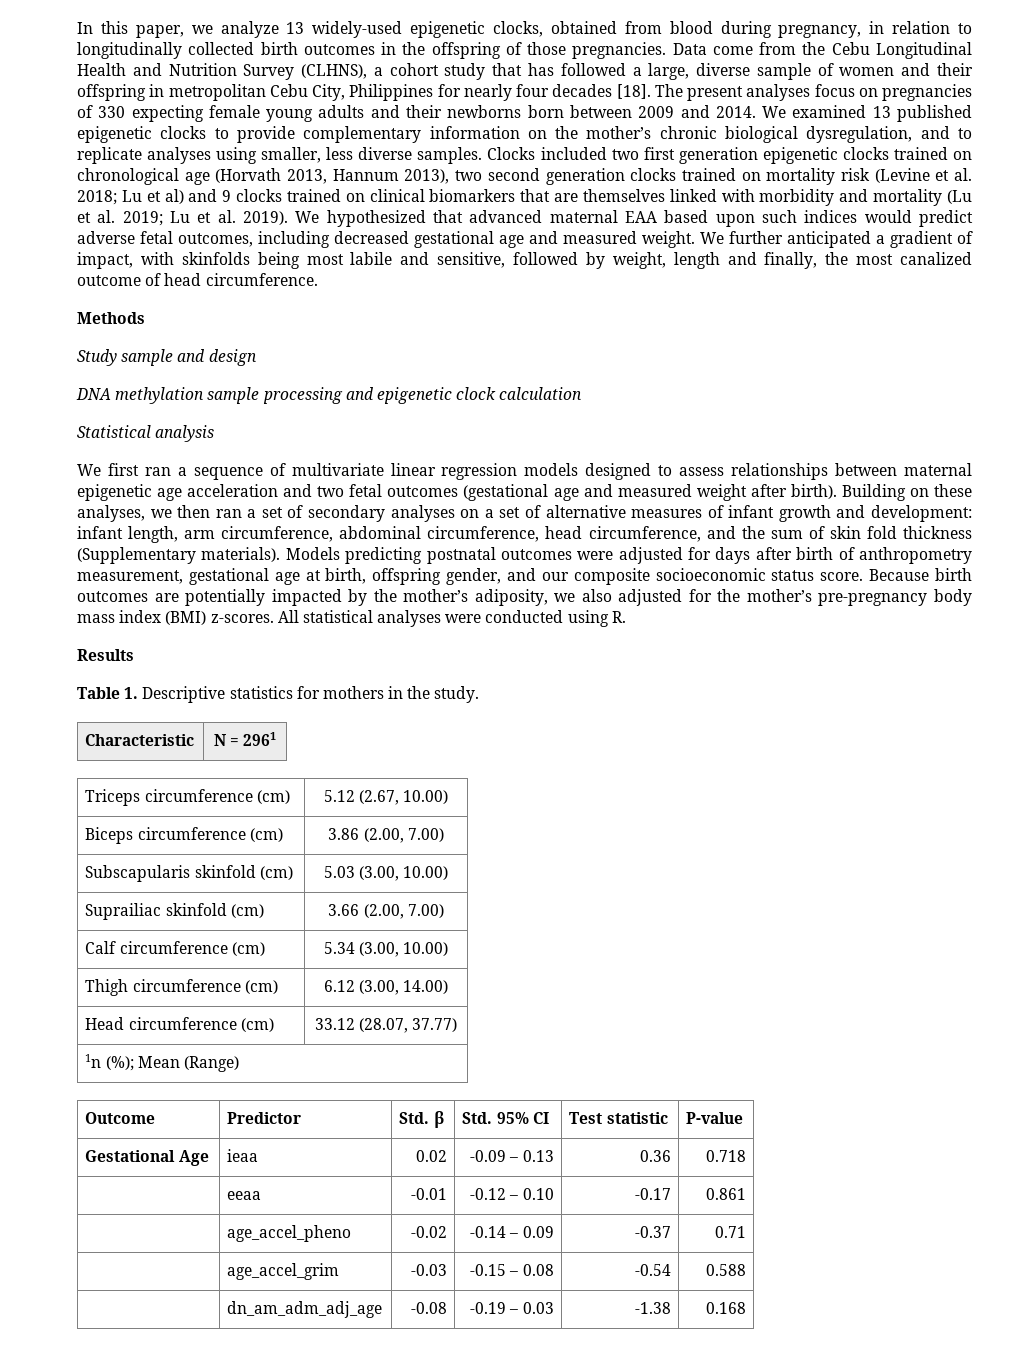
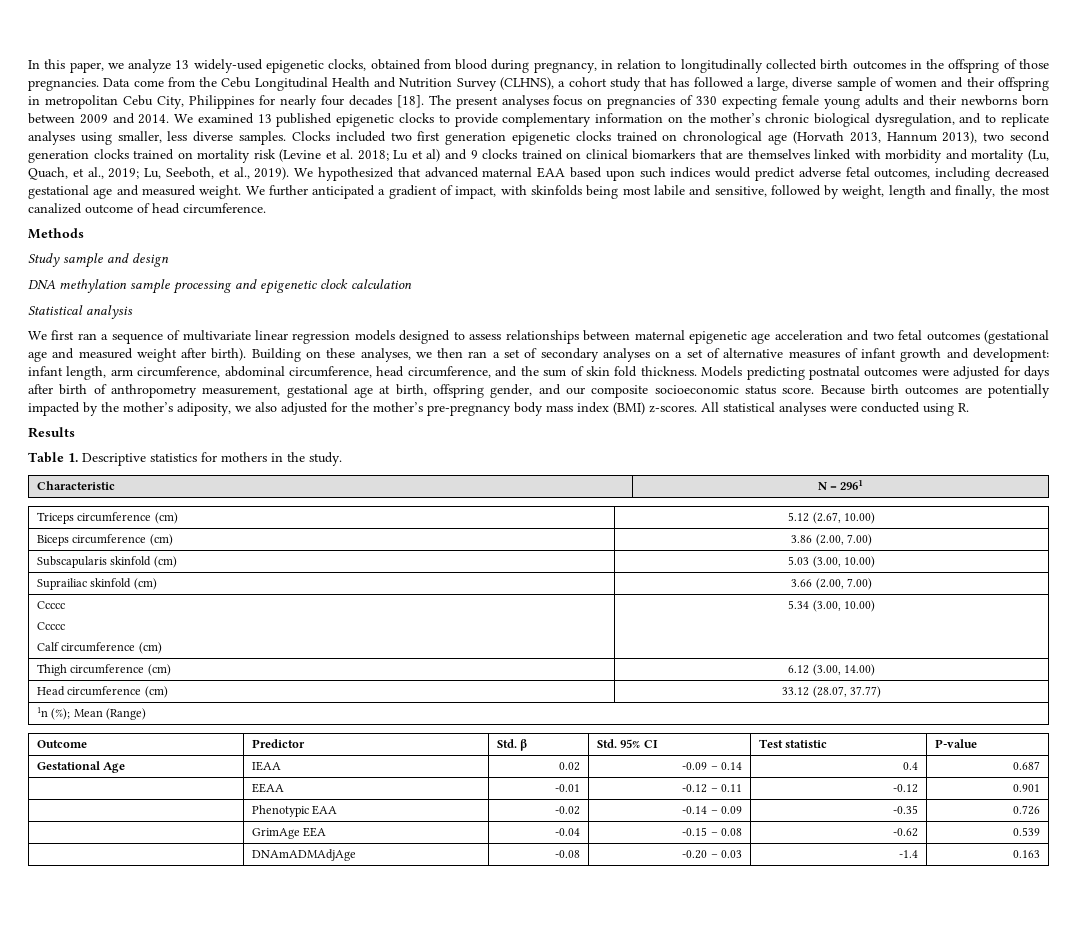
[947,190,973,204] [77,210,236,226] (Lu et al. 2019; Lu et al. -> [1028,149,1050,162] [28,167,250,180] (Lu, Quach, et al., 2019; Lu, Seeboth, et al.,
[902,526,972,539] [77,547,281,564] thickness (Supplementary materials). -> [640,366,697,376] thickness.
(444, 911) none -> [37,601,66,609] [37,622,66,630] Ccccc // Ccccc //
[227,1149,259,1162] ieaa -> [252,761,282,771] IEAA
[522,1150,554,1162] [639,1150,671,1162] [705,1150,746,1162] [227,1191,262,1200] 0.13 | 0.36 | 0.718 // | eeaa -> [720,762,742,770] [902,762,918,770] [1012,761,1040,770] [252,783,285,793] 0.14 | 0.4 | 0.687 // | EEAA
[522,1188,554,1200] [634,1188,671,1200] [705,1188,746,1200] [227,1225,352,1242] 0.10 | -0.17 | 0.861 // | age_accel_pheno -> [720,784,742,792] [892,784,918,793] [1012,784,1040,792] [252,805,338,817] 0.11 | -0.12 | 0.901 // | Phenotypic EAA
[634,1226,671,1238] [714,1226,746,1238] [227,1263,340,1280] [410,1264,447,1276] -0.37 | 0.71 // | age_accel_grim | -0.03 -> [892,805,918,814] [1012,805,1040,815] [252,827,327,839] [554,828,580,836] -0.35 | 0.726 // | GrimAge EEA | -0.04
[634,1264,671,1276] [705,1264,746,1276] [227,1301,383,1318] -0.54 | 0.588 // | dn_am_adm_adj_age -> [892,828,918,837] [1012,827,1040,836] [252,849,357,861] -0.62 | 0.539 // | DNAmADMAdjAge
[470,1302,507,1314] -0.19 -> [682,850,708,859] -0.20
[634,1302,671,1314] [705,1302,746,1314] -1.38 | 0.168 -> [898,850,918,858] [1012,850,1040,858] -1.4 | 0.163

